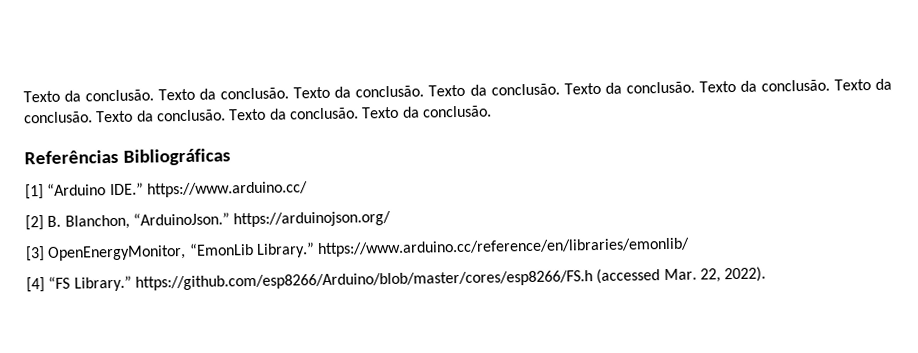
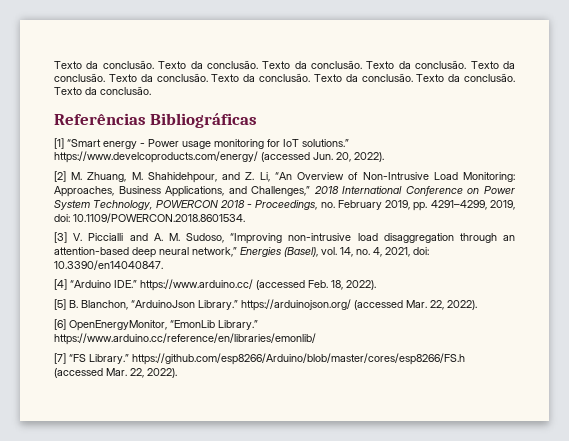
[47,181,308,198] [25,210,392,231] [25,246,45,262] “Arduino IDE.” https://www.arduino.cc/ // [2] B. Blanchon, “ArduinoJson.” https://arduinojson.org/ // [3] -> [67,139,349,149] [54,151,384,163] [54,171,515,183] [54,186,515,197] [54,200,515,211] [54,213,245,223] [54,232,515,244] [54,247,429,258] [54,260,163,270] [54,279,376,291] [54,299,477,311] [54,319,66,330] “Smart energy - Power usage monitoring for IoT solutions.” https://www.develcoproducts.com/energy/ (accessed Jun. 20, 2022). // [2] M. Zhuang, M. Shahidehpour, and Z. Li, “An Overview of Non-Intrusive Load Monitoring: Approaches, Business Applications, and Challenges,” 2018 International Conference on Power System Technology, POWERCON 2018 - Proceedings, no. February 2019, pp. 4291–4299, 2019, doi: 10.1109/POWERCON.2018.8601534. // [3] V. Piccialli and A. M. Sudoso, “Improving non-intrusive load disaggregation through an attention-based deep neural network,” Energies (Basel), vol. 14, no. 4, 2021, doi: 10.3390/en14040847. // [4] “Arduino IDE.” https://www.arduino.cc/ (accessed Feb. 18, 2022). // [5] B. Blanchon, “ArduinoJson Library.” https://arduinojson.org/ (accessed Mar. 22, 2022). // [6]
[26,277,45,293] [4] -> [54,353,66,364] [7]

